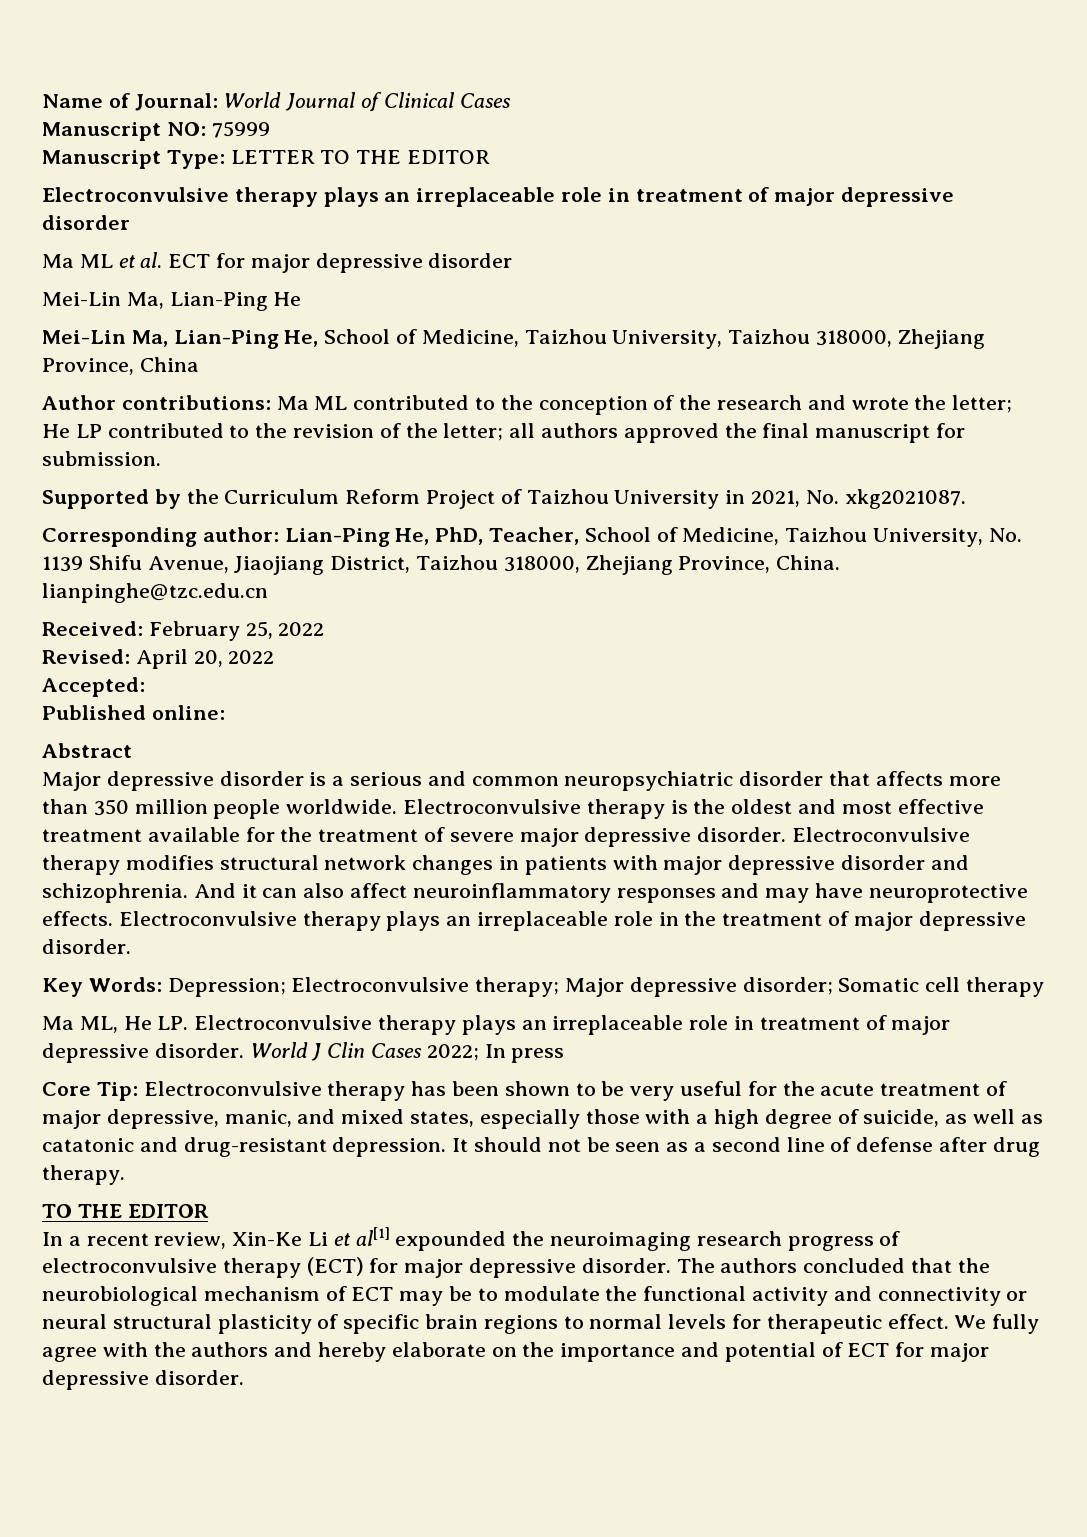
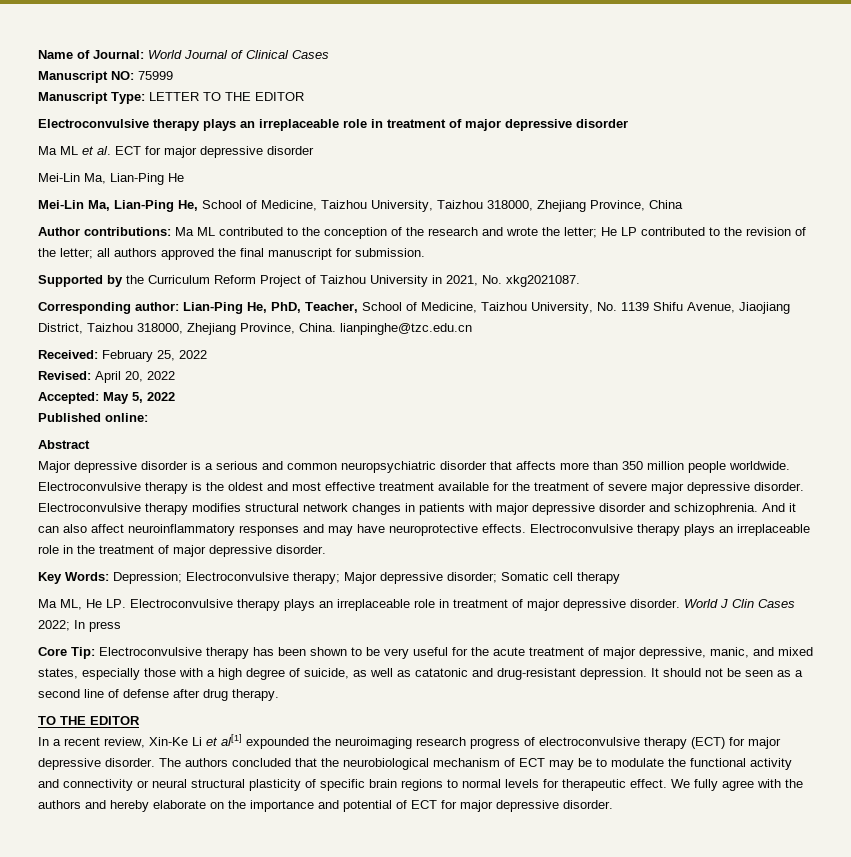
(145, 687) none -> [103,392,175,404] May 5, 2022

